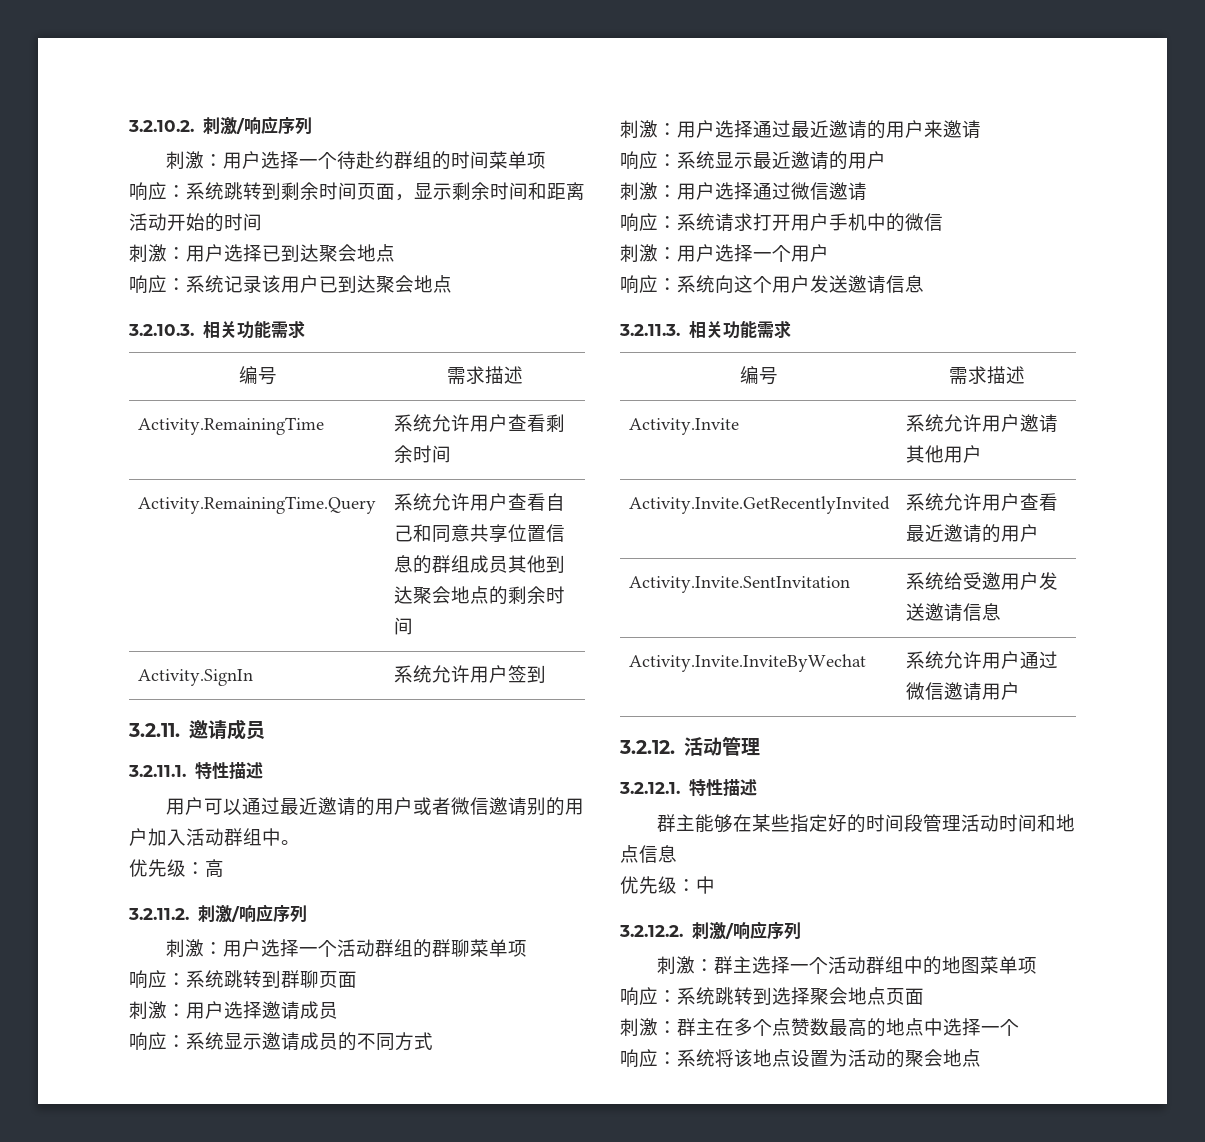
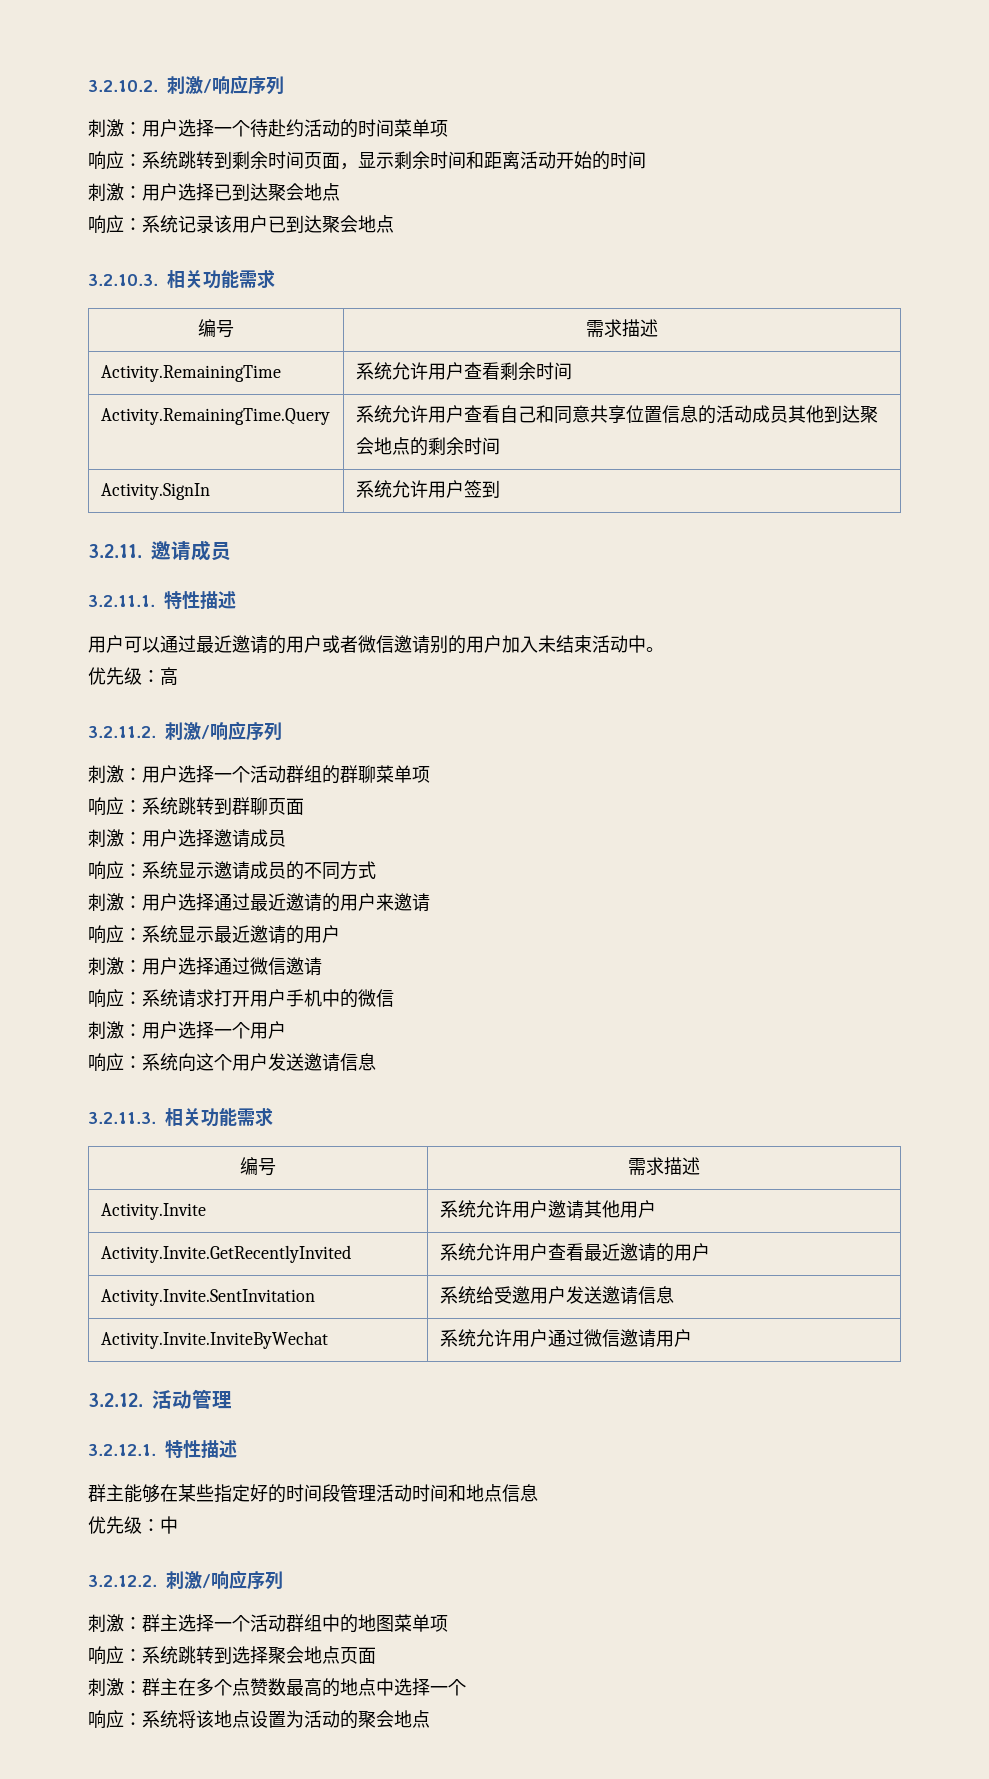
[394,151,433,169] 群组 -> [304,119,340,137] 活动
[431,555,470,573] 群组 -> [715,405,752,423] 活动
[186,828,262,846] 活动群组 -> [538,635,628,653] 未结束活动

